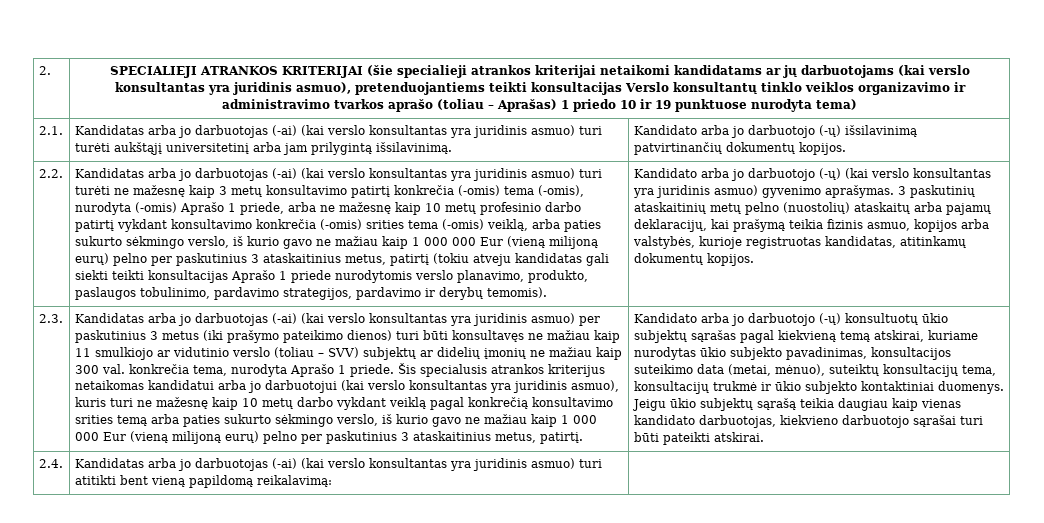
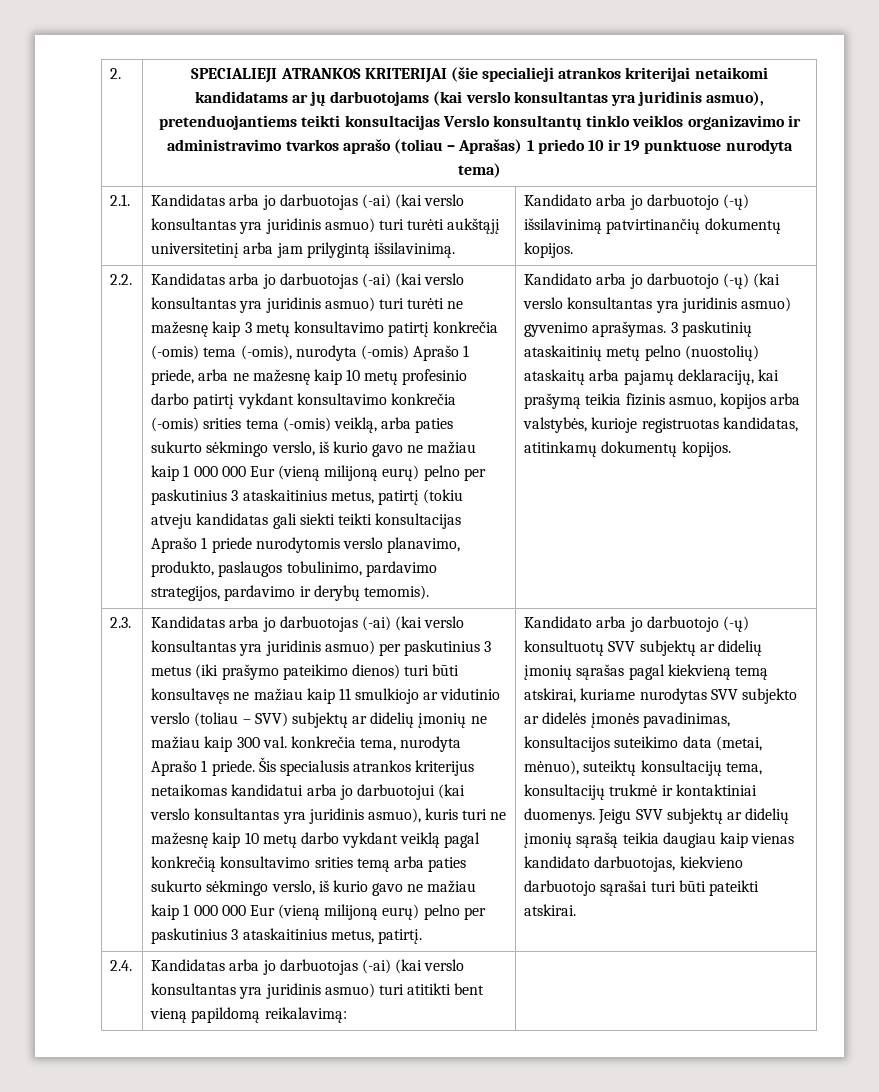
[921,313,948,323] [633,330,687,343] ūkio subjektų -> [608,640,762,656] [524,665,573,680] SVV subjektų ar didelių įmonių
[699,347,782,360] ūkio subjekto -> [710,688,797,704] [524,712,639,728] SVV subjekto ar didelės įmonės
[774,381,857,394] ūkio subjekto -> (673, 790) none
[669,398,753,411] ūkio subjektų -> [635,808,790,824] [524,833,573,848] SVV subjektų ar didelių įmonių

